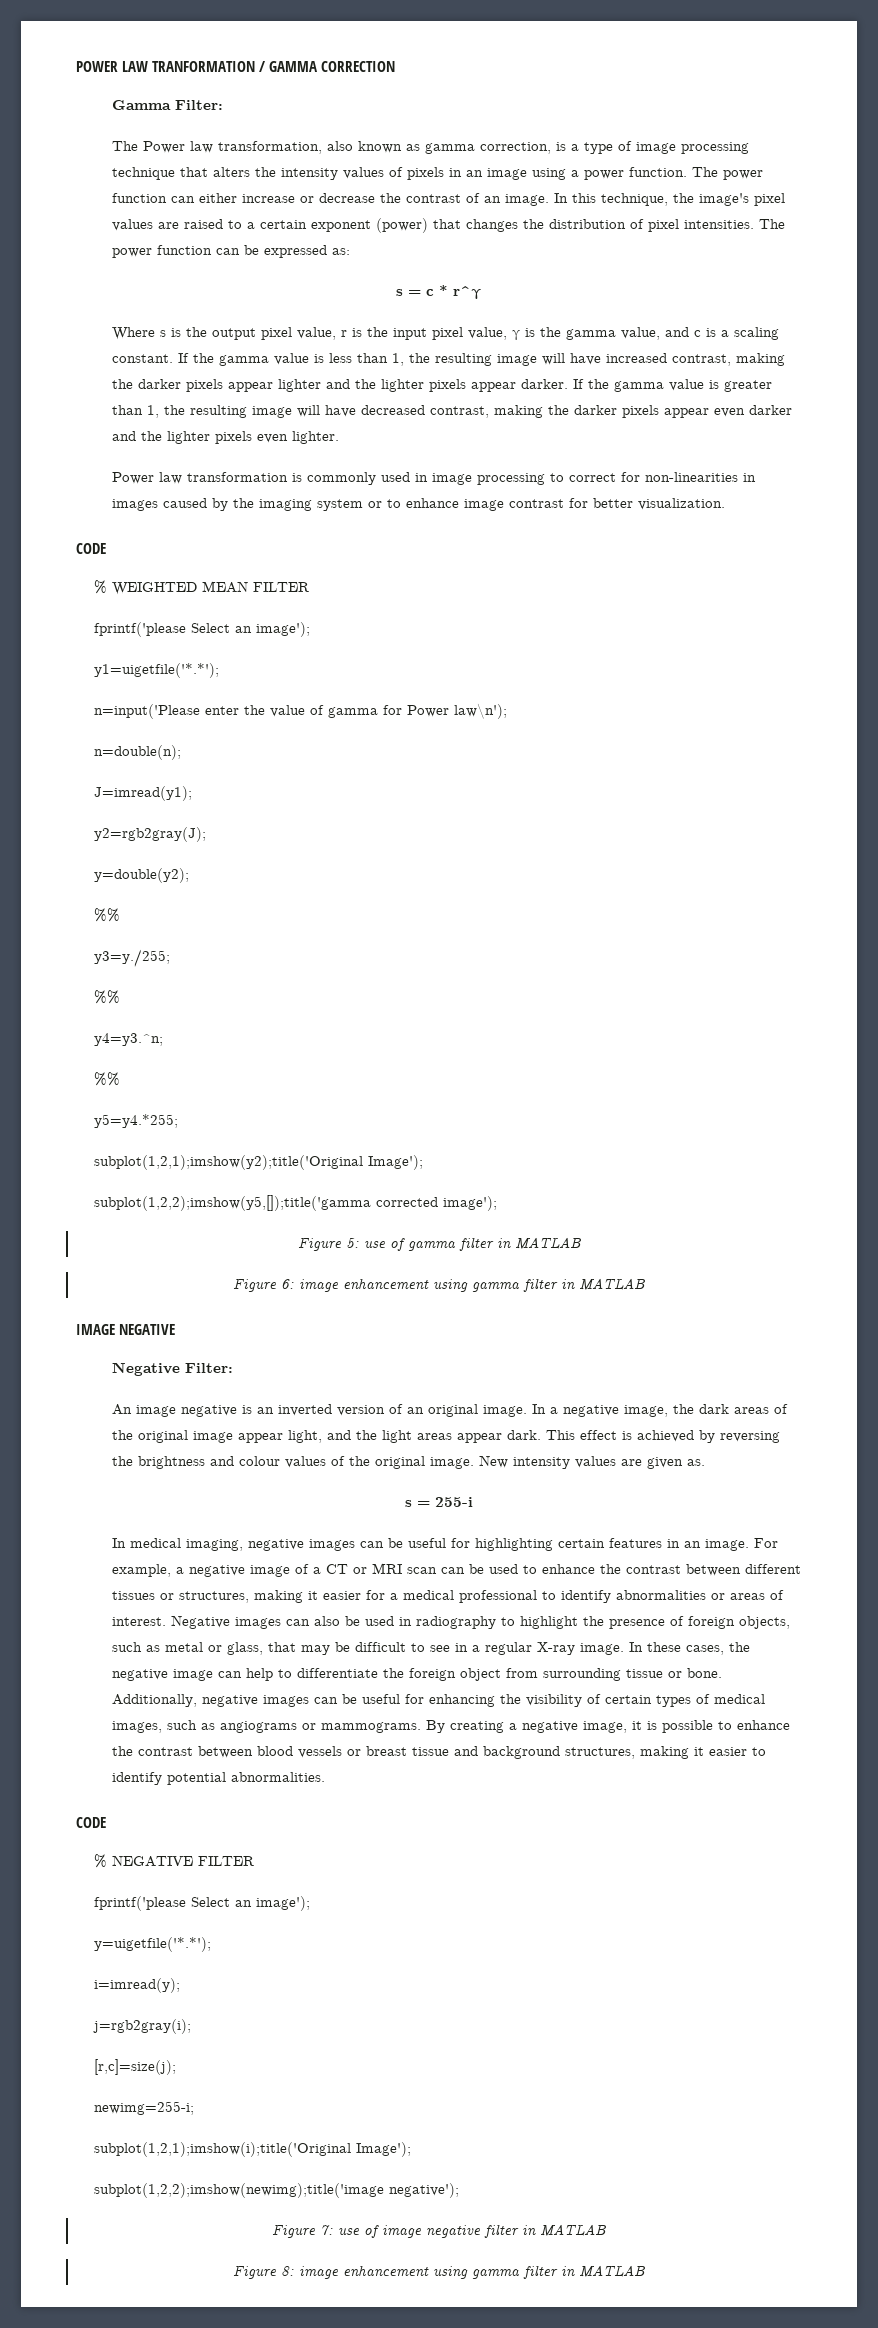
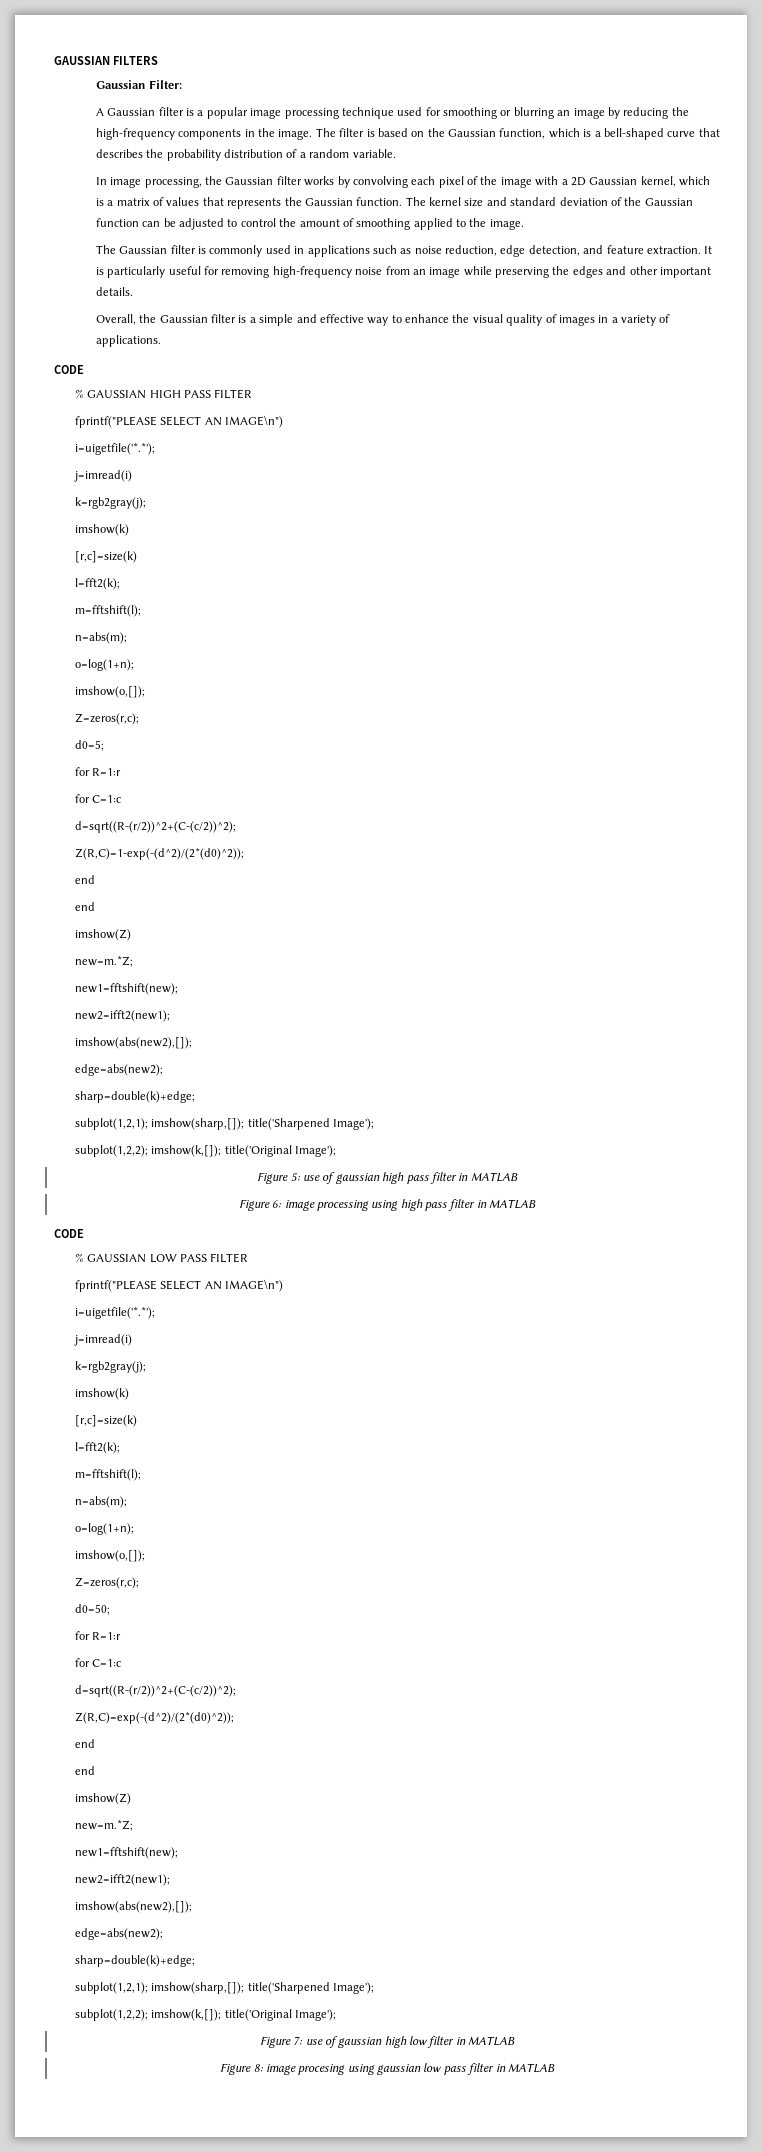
[76,61,395,72] [112,100,224,110] [112,141,750,154] [112,167,764,180] [112,193,786,206] [112,218,786,233] [112,245,351,258] [396,285,482,299] [112,327,780,340] [112,353,786,366] [112,379,773,392] [112,405,793,418] [112,431,340,444] [112,472,757,485] [112,498,726,511] [76,543,106,554] [94,580,310,595] [94,622,311,637] [94,663,220,678] [94,703,508,719] [94,745,182,760] [94,786,193,801] [94,827,207,842] [94,868,190,883] [94,908,121,922] [94,949,171,967] [94,990,121,1004] [94,1033,164,1046] [94,1072,121,1086] [94,1114,179,1128] [94,1155,424,1170] [94,1195,498,1211] POWER LAW TRANFORMATION / GAMMA CORRECTION // Gamma Filter: // The Power law transformation, also known as gamma correction, is a type of image processing technique that alters the intensity values of pixels in an image using a power function. The power function can either increase or decrease the contrast of an image. In this technique, the image's pixel values are raised to a certain exponent (power) that changes the distribution of pixel intensities. The power function can be expressed as: // s = c * r^γ // Where s is the output pixel value, r is the input pixel value, γ is the gamma value, and c is a scaling constant. If the gamma value is less than 1, the resulting image will have increased contrast, making the darker pixels appear lighter and the lighter pixels appear darker. If the gamma value is greater than 1, the resulting image will have decreased contrast, making the darker pixels appear even darker and the lighter pixels even lighter. // Power law transformation is commonly used in image processing to correct for non-linearities in images caused by the imaging system or to enhance image contrast for better visualization. // CODE // % WEIGHTED MEAN FILTER // fprintf('please Select an image'); // y1=uigetfile('*.*'); // n=input('Please enter the value of gamma for Power law\n'); // n=double(n); // J=imread(y1); // y2=rgb2gray(J); // y=double(y2); // %% // y3=y./255; // %% // y4=y3.^n; // %% // y5=y4.*255; // subplot(1,2,1);imshow(y2);title('Original Image'); // subplot(1,2,2);imshow(y5,[]);title('gamma corrected image'); -> [54,56,158,65] [95,80,183,89] [95,107,689,119] [95,128,720,140] [95,149,396,161] [95,176,711,188] [95,197,693,209] [95,218,524,230] [95,245,713,257] [95,266,711,278] [95,287,133,296] [95,314,671,326] [95,335,161,347] [54,365,84,374] [74,389,253,399] [74,415,284,428] [74,443,155,455] [73,470,132,482] [74,497,146,509] [74,524,129,536] [74,551,137,563] [74,578,120,590] [74,605,141,617] [74,632,127,644] [74,659,134,671] [74,686,145,698] [74,713,139,725] [74,740,104,751] [74,767,122,776] [74,794,122,803] [74,821,236,833] [74,848,244,860] [74,875,95,884] [74,902,95,911] [74,929,131,941] [74,956,133,967] [74,983,178,995] [74,1010,170,1022] [74,1037,192,1049] [74,1064,163,1076] [74,1091,195,1103] [74,1118,375,1130] [74,1145,337,1157] GAUSSIAN FILTERS // Gaussian Filter: // A Gaussian filter is a popular image processing technique used for smoothing or blurring an image by reducing the high-frequency components in the image. The filter is based on the Gaussian function, which is a bell-shaped curve that describes the probability distribution of a random variable. // In image processing, the Gaussian filter works by convolving each pixel of the image with a 2D Gaussian kernel, which is a matrix of values that represents the Gaussian function. The kernel size and standard deviation of the Gaussian function can be adjusted to control the amount of smoothing applied to the image. // The Gaussian filter is commonly used in applications such as noise reduction, edge detection, and feature extraction. It is particularly useful for removing high-frequency noise from an image while preserving the edges and other important details. // Overall, the Gaussian filter is a simple and effective way to enhance the visual quality of images in a variety of applications. // CODE // % GAUSSIAN HIGH PASS FILTER // fprintf("PLEASE SELECT AN IMAGE\n") // i=uigetfile('*.*'); // j=imread(i) // k=rgb2gray(j); // imshow(k) // [r,c]=size(k) // l=fft2(k); // m=fftshift(l); // n=abs(m); // o=log(1+n); // imshow(o,[]); // Z=zeros(r,c); // d0=5; // for R=1:r // for C=1:c // d=sqrt((R-(r/2))^2+(C-(c/2))^2); // Z(R,C)=1-exp(-(d^2)/(2*(d0)^2)); // end // end // imshow(Z) // new=m.*Z; // new1=fftshift(new); // new2=ifft2(new1); // imshow(abs(new2),[]); // edge=abs(new2); // sharp=double(k)+edge; // subplot(1,2,1); imshow(sharp,[]); title('Sharpened Image'); // subplot(1,2,2); imshow(k,[]); title('Original Image');
[407,1241,456,1251] gamma -> [335,1172,429,1184] gaussian high pass
[343,1278,646,1292] [76,1324,175,1335] [112,1362,234,1376] [112,1404,789,1417] [112,1430,781,1443] [112,1455,706,1469] [405,1497,473,1507] [112,1538,779,1551] [112,1563,802,1577] [112,1590,785,1603] [112,1615,791,1629] [112,1642,751,1655] [112,1668,723,1681] [112,1694,766,1707] [112,1720,791,1733] [112,1746,767,1759] [112,1772,326,1785] [76,1817,106,1828] [94,1854,255,1868] [94,1896,311,1911] [94,1937,212,1952] [94,1978,181,1993] [93,2019,192,2034] [94,2059,177,2075] [94,2101,195,2115] [94,2142,412,2157] [94,2183,460,2198] enhancement using gamma filter in MATLAB // IMAGE NEGATIVE // Negative Filter: // An image negative is an inverted version of an original image. In a negative image, the dark areas of the original image appear light, and the light areas appear dark. This effect is achieved by reversing the brightness and colour values of the original image. New intensity values are given as. // s = 255-i // In medical imaging, negative images can be useful for highlighting certain features in an image. For example, a negative image of a CT or MRI scan can be used to enhance the contrast between different tissues or structures, making it easier for a medical professional to identify abnormalities or areas of interest. Negative images can also be used in radiography to highlight the presence of foreign objects, such as metal or glass, that may be difficult to see in a regular X-ray image. In these cases, the negative image can help to differentiate the foreign object from surrounding tissue or bone. Additionally, negative images can be useful for enhancing the visibility of certain types of medical images, such as angiograms or mammograms. By creating a negative image, it is possible to enhance the contrast between blood vessels or breast tissue and background structures, making it easier to identify potential abnormalities. // CODE // % NEGATIVE FILTER // fprintf('please Select an image'); // y=uigetfile('*.*'); // i=imread(y); // j=rgb2gray(i); // [r,c]=size(j); // newimg=255-i; // subplot(1,2,1);imshow(i);title('Original Image'); // subplot(1,2,2);imshow(newimg);title('image negative'); -> [316,1199,537,1211] [54,1229,84,1238] [74,1253,249,1263] [74,1279,284,1292] [74,1307,155,1319] [73,1334,132,1346] [74,1361,146,1373] [74,1388,129,1400] [74,1415,137,1427] [74,1442,120,1454] [74,1469,141,1481] [74,1496,127,1508] [74,1523,134,1535] [74,1550,145,1562] [74,1577,139,1589] [74,1604,110,1615] [74,1631,122,1640] [74,1658,122,1667] [74,1685,236,1697] [74,1712,234,1724] [74,1739,95,1748] [74,1766,95,1775] [74,1793,131,1805] [74,1820,133,1831] [74,1847,178,1859] [74,1874,170,1886] [74,1901,192,1913] [74,1928,163,1940] [74,1955,195,1967] [74,1982,375,1994] [74,2009,337,2021] processing using high pass filter in MATLAB // CODE // % GAUSSIAN LOW PASS FILTER // fprintf("PLEASE SELECT AN IMAGE\n") // i=uigetfile('*.*'); // j=imread(i) // k=rgb2gray(j); // imshow(k) // [r,c]=size(k) // l=fft2(k); // m=fftshift(l); // n=abs(m); // o=log(1+n); // imshow(o,[]); // Z=zeros(r,c); // d0=50; // for R=1:r // for C=1:c // d=sqrt((R-(r/2))^2+(C-(c/2))^2); // Z(R,C)=exp(-(d^2)/(2*(d0)^2)); // end // end // imshow(Z) // new=m.*Z; // new1=fftshift(new); // new2=ifft2(new1); // imshow(abs(new2),[]); // edge=abs(new2); // sharp=double(k)+edge; // subplot(1,2,1); imshow(sharp,[]); title('Sharpened Image'); // subplot(1,2,2); imshow(k,[]); title('Original Image');
[382,2225,481,2238] image negative -> [338,2036,429,2048] gaussian high low
[343,2265,520,2279] enhancement using gamma -> [298,2063,466,2075] procesing using gaussian low pass

